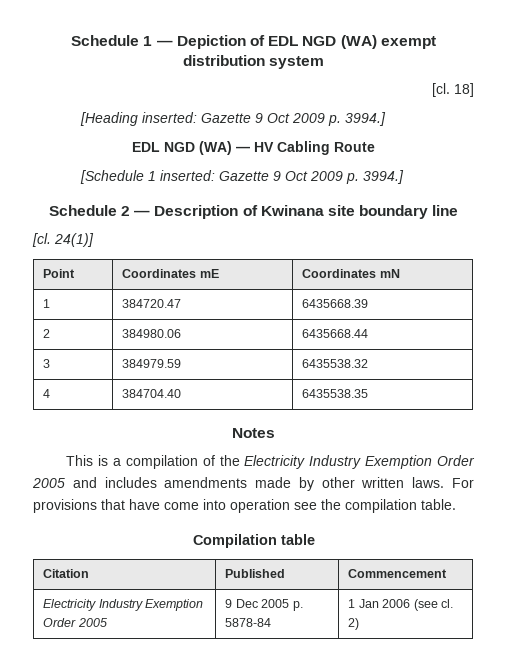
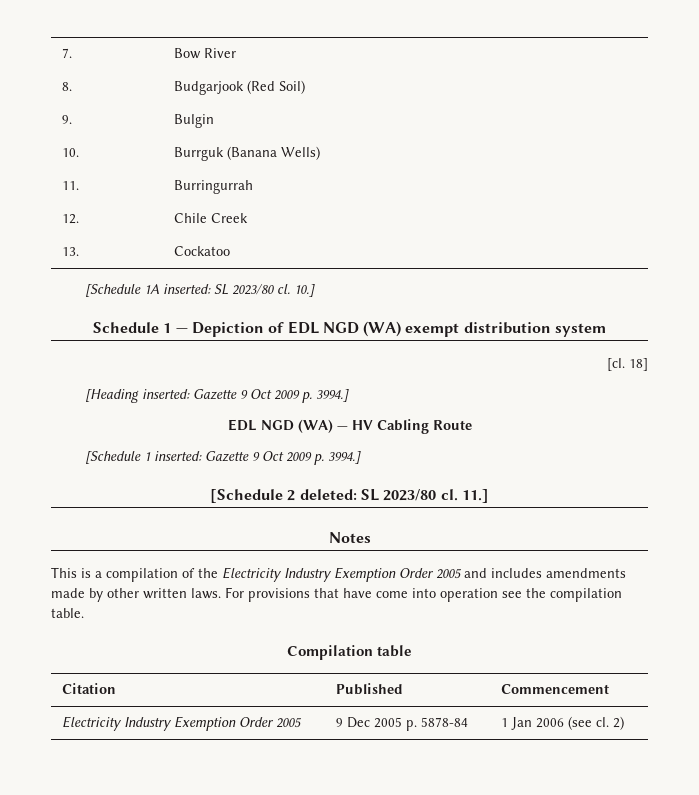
(71, 40) none -> [61,48,72,58] [173,48,236,59] [61,82,72,91] [173,80,305,95] [61,115,72,124] [173,114,214,128] [61,148,79,157] [173,146,320,161] [61,181,79,190] [173,180,253,194] [61,214,79,224] [173,213,248,223] [61,247,79,256] [173,246,230,256] [85,284,316,297] 7. | Bow River // 8. | Budgarjook (Red Soil) // 9. | Bulgin // 10. | Burrguk (Banana Wells) // 11. | Burringurrah // 12. | Chile Creek // 13. | Cockatoo // [Schedule 1A inserted: SL 2023/80 cl. 10.] //
[48,205,459,219] [32,233,94,247] [43,269,76,278] [122,269,219,278] [302,269,400,278] [43,299,51,308] [122,299,182,308] [302,299,369,308] [43,329,51,338] [122,329,182,338] [302,329,369,338] [43,359,51,368] [122,359,182,368] [302,359,369,368] [43,389,51,398] [122,389,182,398] [302,389,369,398] Schedule 2 — Description of Kwinana site boundary line // [cl. 24(1)] // Point | Coordinates mE | Coordinates mN // 1 | 384720.47 | 6435668.39 // 2 | 384980.06 | 6435668.44 // 3 | 384979.59 | 6435538.32 // 4 | 384704.40 | 6435538.35 -> [210,489,489,503] [Schedule 2 deleted: SL 2023/80 cl. 11.]

